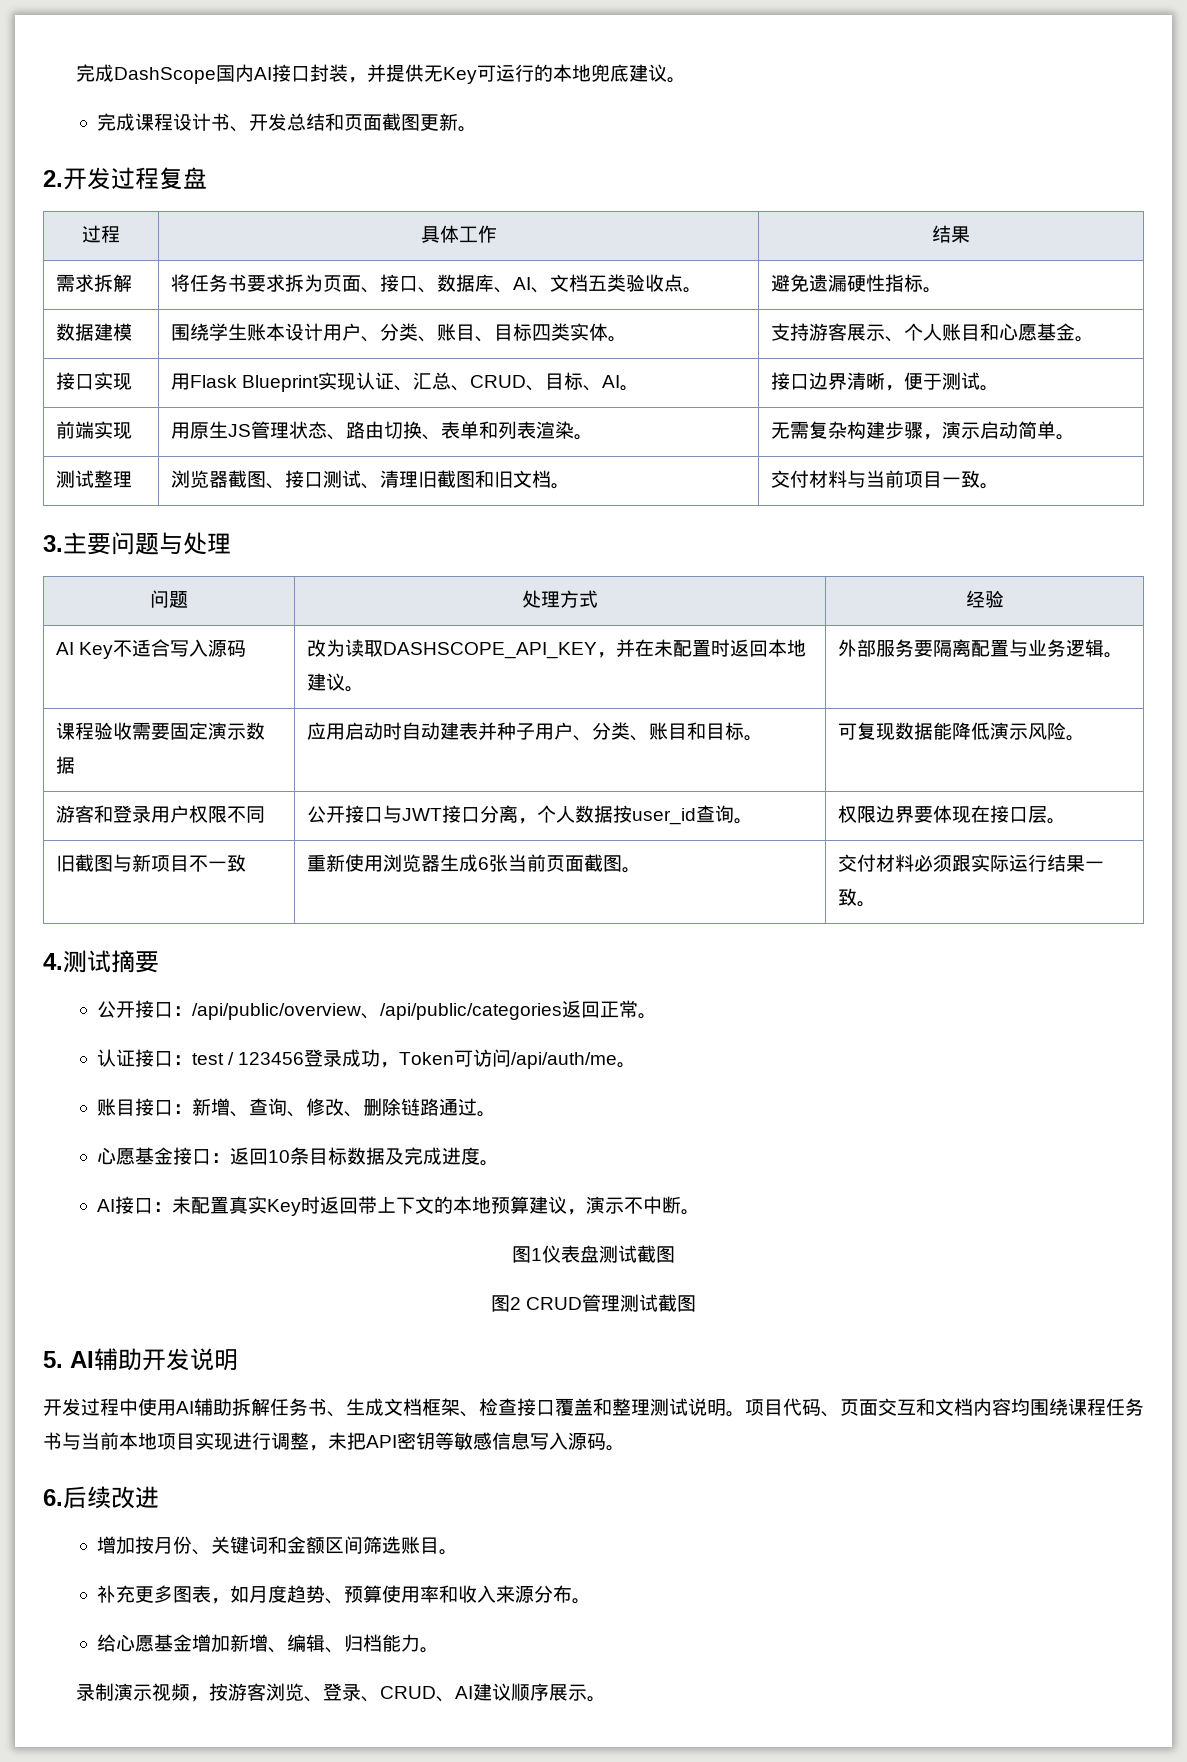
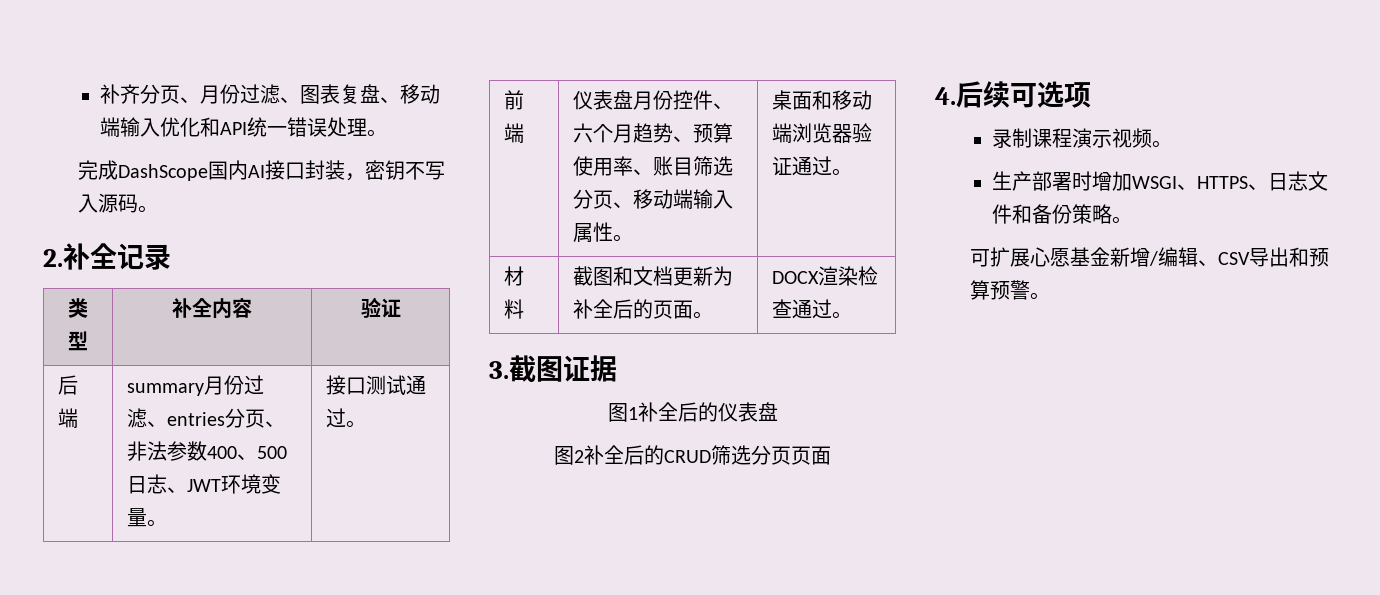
(75, 73) none -> [99,84,440,104] [99,117,387,137] 补齐分页、月份过滤、图表复盘、移动端输入优化和API统一错误处理。 //
[366,64,686,84] [96,113,477,132] [43,167,207,190] [82,225,120,243] [420,225,497,243] [932,225,970,243] [56,274,133,292] [171,274,703,293] [771,274,943,293] [56,323,133,341] [171,323,628,342] [771,323,1095,342] [56,372,133,390] [171,372,640,392] [771,372,1000,391] [56,421,133,439] [171,421,594,440] [771,421,1076,440] [56,470,133,488] [171,470,571,489] [771,470,1000,489] [43,532,231,555] [150,590,188,608] [522,590,598,608] [965,590,1004,608] [56,639,247,659] [307,639,807,659] [307,673,365,692] [838,639,1124,658] [56,722,266,740] [56,756,76,774] [307,722,764,741] [838,722,1086,741] [56,805,266,823] [307,805,754,825] [838,805,1067,824] [56,854,247,872] [307,854,642,873] [838,854,1105,872] [838,888,877,907] [43,950,159,973] [96,1000,657,1020] [96,1049,637,1069] [96,1098,496,1117] [96,1147,499,1166] [96,1196,700,1216] [512,1245,675,1263] [490,1294,697,1312] [43,1348,238,1371] [43,1398,1144,1417] [43,1432,625,1451] [43,1486,159,1509] [96,1536,458,1555] [96,1585,591,1604] [96,1634,439,1653] [75,1683,587,1702] 并提供无Key可运行的本地兜底建议。 // 完成课程设计书、开发总结和页面截图更新。 // 2.开发过程复盘 // 过程 | 具体工作 | 结果 // 需求拆解 | 将任务书要求拆为页面、接口、数据库、AI、文档五类验收点。 | 避免遗漏硬性指标。 // 数据建模 | 围绕学生账本设计用户、分类、账目、目标四类实体。 | 支持游客展示、个人账目和心愿基金。 // 接口实现 | 用Flask Blueprint实现认证、汇总、CRUD、目标、AI。 | 接口边界清晰，便于测试。 // 前端实现 | 用原生JS管理状态、路由切换、表单和列表渲染。 | 无需复杂构建步骤，演示启动简单。 // 测试整理 | 浏览器截图、接口测试、清理旧截图和旧文档。 | 交付材料与当前项目一致。 // 3.主要问题与处理 // 问题 | 处理方式 | 经验 // AI Key不适合写入源码 | 改为读取DASHSCOPE_API_KEY，并在未配置时返回本地建议。 | 外部服务要隔离配置与业务逻辑。 // 课程验收需要固定演示数据 | 应用启动时自动建表并种子用户、分类、账目和目标。 | 可复现数据能降低演示风险。 // 游客和登录用户权限不同 | 公开接口与JWT接口分离，个人数据按user_id查询。 | 权限边界要体现在接口层。 // 旧截图与新项目不一致 | 重新使用浏览器生成6张当前页面截图。 | 交付材料必须跟实际运行结果一致。 // 4.测试摘要 // 公开接口：/api/public/overview、/api/public/categories返回正常。 // 认证接口：test / 123456登录成功，Token可访问/api/auth/me。 // 账目接口：新增、查询、修改、删除链路通过。 // 心愿基金接口：返回10条目标数据及完成进度。 // AI接口：未配置真实Key时返回带上下文的本地预算建议，演示不中断。 // 图1仪表盘测试截图 // 图2 CRUD管理测试截图 // 5. AI辅助开发说明 // 开发过程中使用AI辅助拆解任务书、生成文档框架、检查接口覆盖和整理测试说明。项目代码、页面交互和文档内容均围绕课程任务书与当前本地项目实现进行调整，未把API密钥等敏感信息写入源码。 // 6.后续改进 // 增加按月份、关键词和金额区间筛选账目。 // 补充更多图表，如月度趋势、预算使用率和收入来源分布。 // 给心愿基金增加新增、编辑、归档能力。 // 录制演示视频，按游客浏览、登录、CRUD、AI建议顺序展示 -> [364,160,445,180] [77,193,158,213] [43,243,171,270] [68,298,88,318] [68,331,88,351] [172,298,252,319] [360,297,401,318] [58,375,79,395] [58,408,79,428] [127,375,265,396] [127,408,286,428] [127,441,288,461] [127,474,282,494] [127,508,168,527] [326,375,427,395] [326,408,367,428] [504,90,525,110] [504,123,525,143] [573,90,734,110] [573,123,734,143] [573,156,734,176] [573,189,734,209] [573,222,634,243] [772,90,873,110] [772,123,873,143] [772,156,853,176] [504,266,525,286] [504,299,525,319] [573,266,734,286] [573,299,714,319] [772,266,879,286] [772,299,853,319] [489,355,617,382] [607,402,778,422] [554,445,831,465] [935,81,1091,108] [991,128,1172,148] [991,171,1328,191] [991,204,1132,224] [969,247,1329,267] [969,280,1030,300] 密钥不写入源码。 // 2.补全记录 // 类型 | 补全内容 | 验证 // 后端 | summary月份过滤、entries分页、非法参数400、500日志、JWT环境变量。 | 接口测试通过。 // 前端 | 仪表盘月份控件、六个月趋势、预算使用率、账目筛选分页、移动端输入属性。 | 桌面和移动端浏览器验证通过。 // 材料 | 截图和文档更新为补全后的页面。 | DOCX渲染检查通过。 // 3.截图证据 // 图1补全后的仪表盘 // 图2补全后的CRUD筛选分页页面 // 4.后续可选项 // 录制课程演示视频。 // 生产部署时增加WSGI、HTTPS、日志文件和备份策略。 // 可扩展心愿基金新增/编辑、CSV导出和预算预警

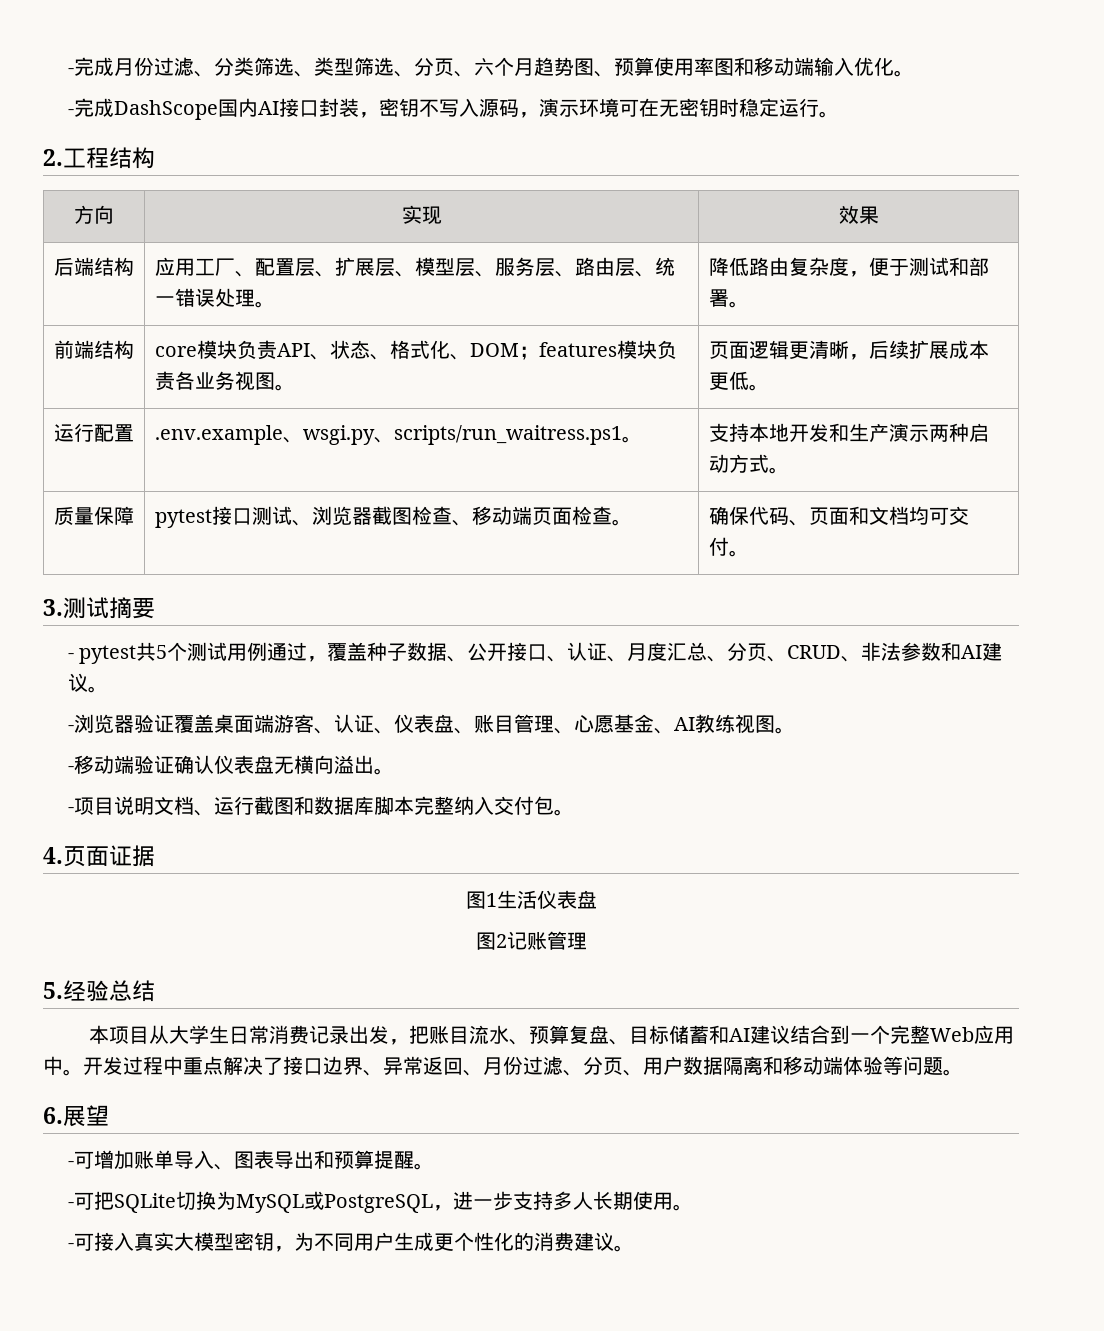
[99,84,440,104] [99,117,387,137] 补齐分页、月份过滤、图表复盘、移动端输入优化和API统一错误处理。 // -> [67,57,914,77] [67,109,74,115] -完成月份过滤、分类筛选、类型筛选、分页、六个月趋势图、预算使用率图和移动端输入优化。 // -
[137,205,158,213] [43,243,171,270] [68,298,88,318] [68,331,88,351] [172,298,252,319] [360,297,401,318] [58,375,79,395] [58,408,79,428] [127,375,265,396] [127,408,286,428] [127,441,288,461] [127,474,282,494] [127,508,168,527] [326,375,427,395] [326,408,367,428] [504,90,525,110] [504,123,525,143] [573,90,734,110] [573,123,734,143] [573,156,734,176] [573,189,734,209] [573,222,634,243] [772,90,873,110] [772,123,873,143] [772,156,853,176] [504,266,525,286] [504,299,525,319] [573,266,734,286] [573,299,714,319] [772,266,879,286] [772,299,853,319] [489,355,563,382] 。 // 2.补全记录 // 类型 | 补全内容 | 验证 // 后端 | summary月份过滤、entries分页、非法参数400、500日志、JWT环境变量。 | 接口测试通过。 // 前端 | 仪表盘月份控件、六个月趋势、预算使用率、账目筛选分页、移动端输入属性。 | 桌面和移动端浏览器验证通过。 // 材料 | 截图和文档更新为补全后的页面。 | DOCX渲染检查通过。 // 3.截图 -> [518,98,839,118] [43,147,155,169] [74,205,114,224] [401,205,442,225] [838,205,879,224] [53,257,134,276] [154,257,675,277] [154,288,275,308] [708,257,989,277] [708,289,749,308] [53,340,134,359] [154,340,677,360] [154,371,295,391] [708,340,989,360] [708,371,769,391] [53,423,134,442] [154,425,642,445] [708,423,989,442] [708,454,789,474] [53,506,134,525] [154,506,632,528] [708,506,969,526] [708,537,749,557] [43,597,155,619] [67,642,1002,664] [67,673,108,693] [67,714,795,734] [67,755,394,775] [67,796,574,816] [43,846,109,867] ，演示环境可在无密钥时稳定运行。 // 2.工程结构 // 方向 | 实现 | 效果 // 后端结构 | 应用工厂、配置层、扩展层、模型层、服务层、路由层、统一错误处理。 | 降低路由复杂度，便于测试和部署。 // 前端结构 | core模块负责API、状态、格式化、DOM；features模块负责各业务视图。 | 页面逻辑更清晰，后续扩展成本更低。 // 运行配置 | .env.example、wsgi.py、scripts/run_waitress.ps1。 | 支持本地开发和生产演示两种启动方式。 // 质量保障 | pytest接口测试、浏览器截图检查、移动端页面检查。 | 确保代码、页面和文档均可交付。 // 3.测试摘要 // - pytest共5个测试用例通过，覆盖种子数据、公开接口、认证、月度汇总、分页、CRUD、非法参数和AI建议。 // -浏览器验证覆盖桌面端游客、认证、仪表盘、账目管理、心愿基金、AI教练视图。 // -移动端验证确认仪表盘无横向溢出。 // -项目说明文档、运行截图和数据库脚本完整纳入交付包。 // 4.页面
[637,402,718,422] 补全后的 -> [496,890,537,909] 生活
[584,445,831,465] [935,81,1091,108] [991,128,1172,148] [991,171,1328,191] [991,204,1132,224] [969,247,1250,267] 补全后的CRUD筛选分页页面 // 4.后续可选项 // 录制课程演示视频。 // 生产部署时增加WSGI、HTTPS、日志文件和备份策略。 // 可扩展心愿基金新增/编辑、CSV -> [506,931,587,950] [43,980,155,1002] [88,1025,1014,1045] [43,1056,963,1076] [43,1105,109,1127] [67,1150,274,1170] 记账管理 // 5.经验总结 // 本项目从大学生日常消费记录出发，把账目流水、预算复盘、目标储蓄和AI建议结合到一个完整Web应用中。开发过程中重点解决了接口边界、异常返回、月份过滤、分页、用户数据隔离和移动端体验等问题。 // 6.展望 // -可增加账单导入、图表
[989,280,1050,300] 预警。 -> [373,1150,434,1170] [67,1191,693,1213] [67,1232,634,1252] 提醒。 // -可把SQLite切换为MySQL或PostgreSQL，进一步支持多人长期使用。 // -可接入真实大模型密钥，为不同用户生成更个性化的消费建议。

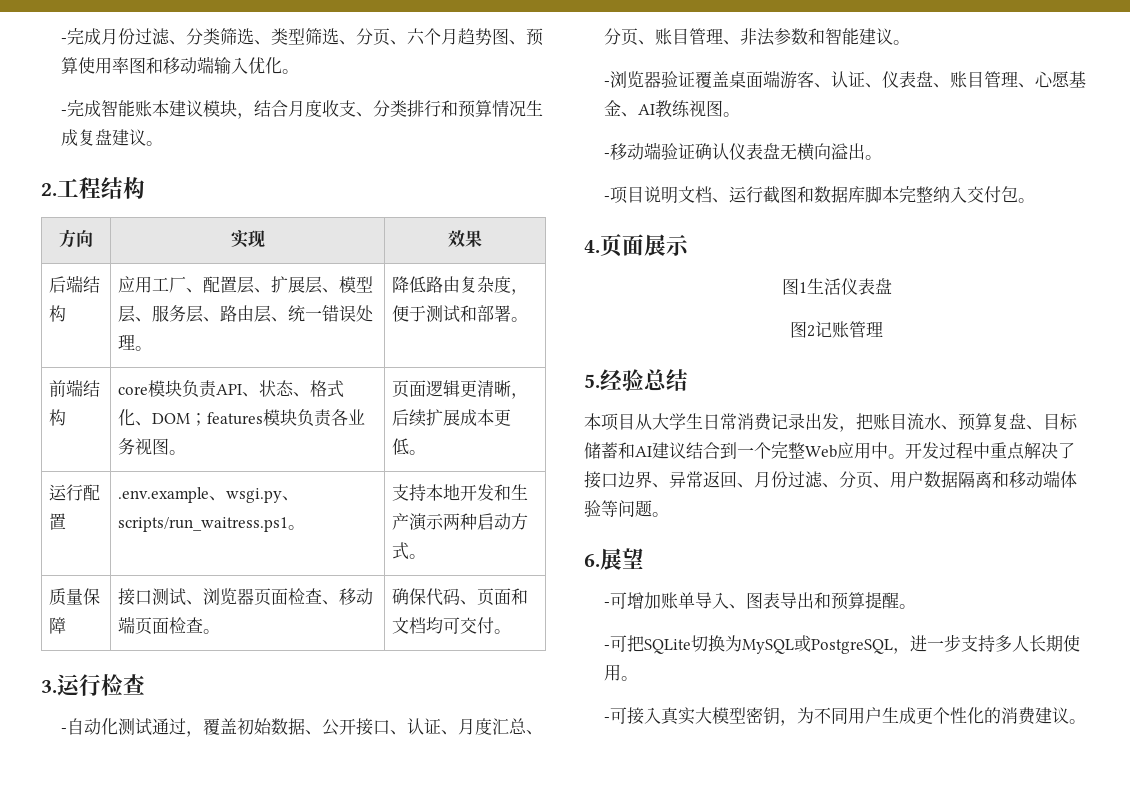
[113,98,819,120] DashScope国内AI接口封装，密钥不写入源码，演示环境可在无密钥时稳定运行 -> [100,100,543,119] [60,129,146,146] 智能账本建议模块，结合月度收支、分类排行和预算情况生成复盘建议
[154,509,212,528] pytest -> (67, 625) none
[371,506,412,525] 截图 -> [254,588,289,606] 页面
[63,597,155,619] [67,642,267,664] 测试摘要 // - pytest共5个测试用例 -> [57,674,145,696] [60,718,152,736] 运行检查 // -自动化测试
[366,642,407,661] 种子 -> [236,718,272,735] 初始
[786,645,841,659] CRUD -> [654,28,723,45] 账目管理
[960,645,982,659] AI -> [824,28,859,45] 智能
[109,845,155,867] 证据 -> [644,234,689,256] 展示

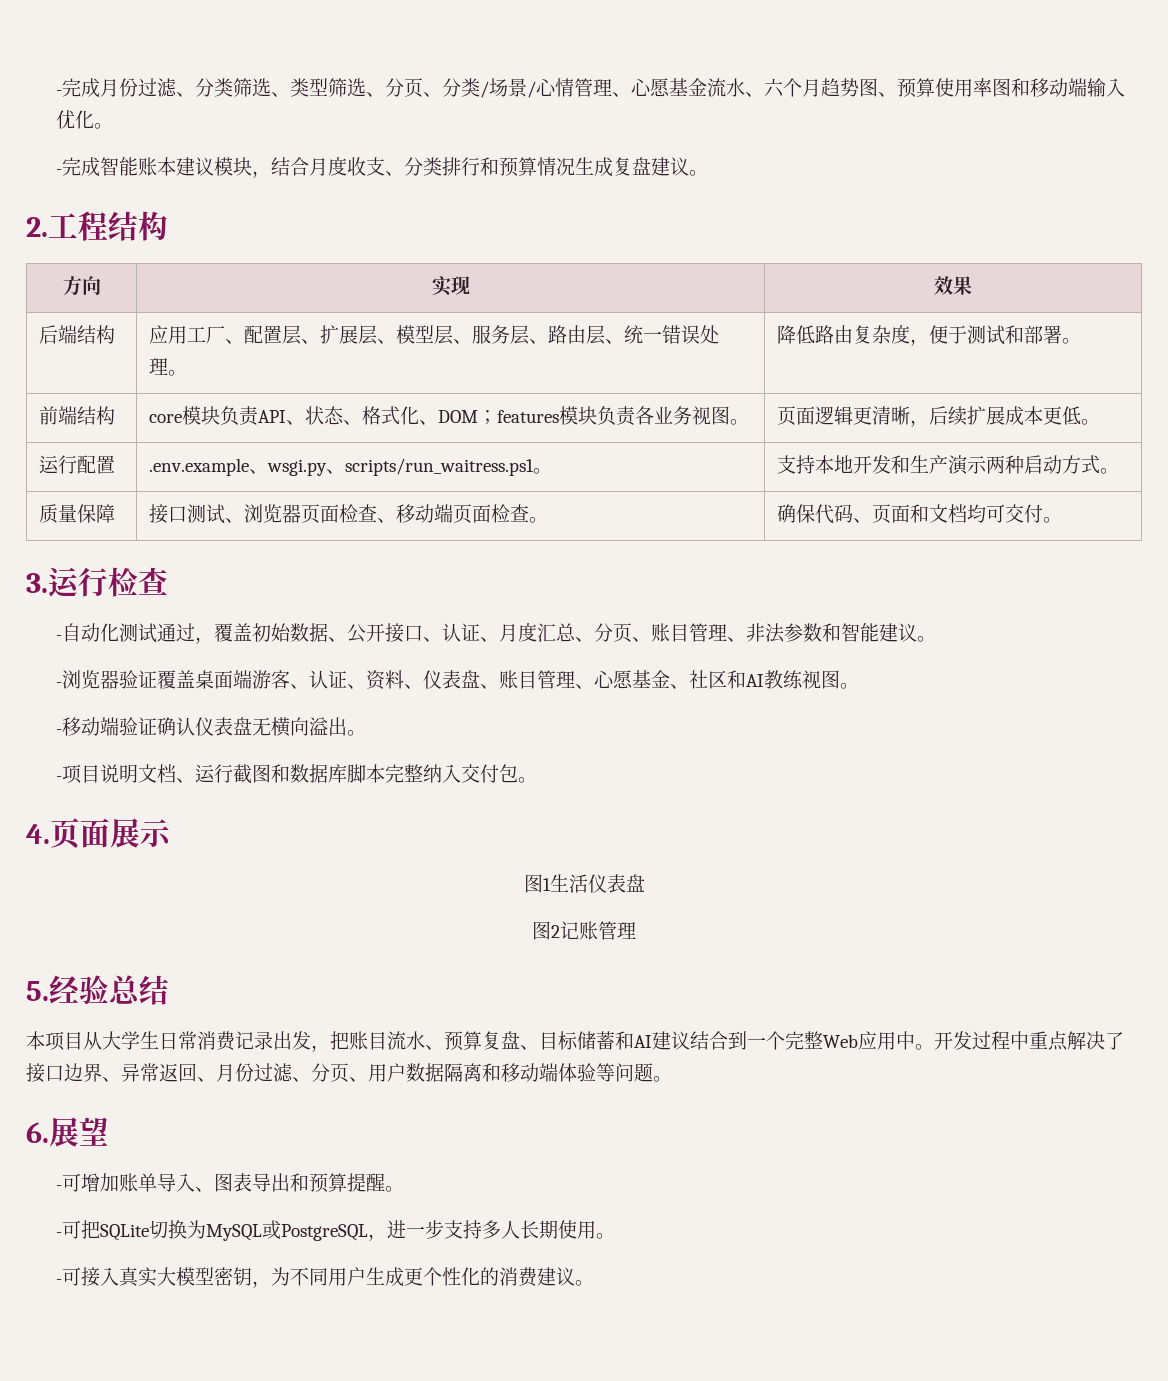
(407, 42) none -> [441,78,764,98] 分类/场景/心情管理、心愿基金流水、
(882, 85) none -> [365,670,423,690] 资料、
(638, 114) none -> [688,670,746,689] 社区和

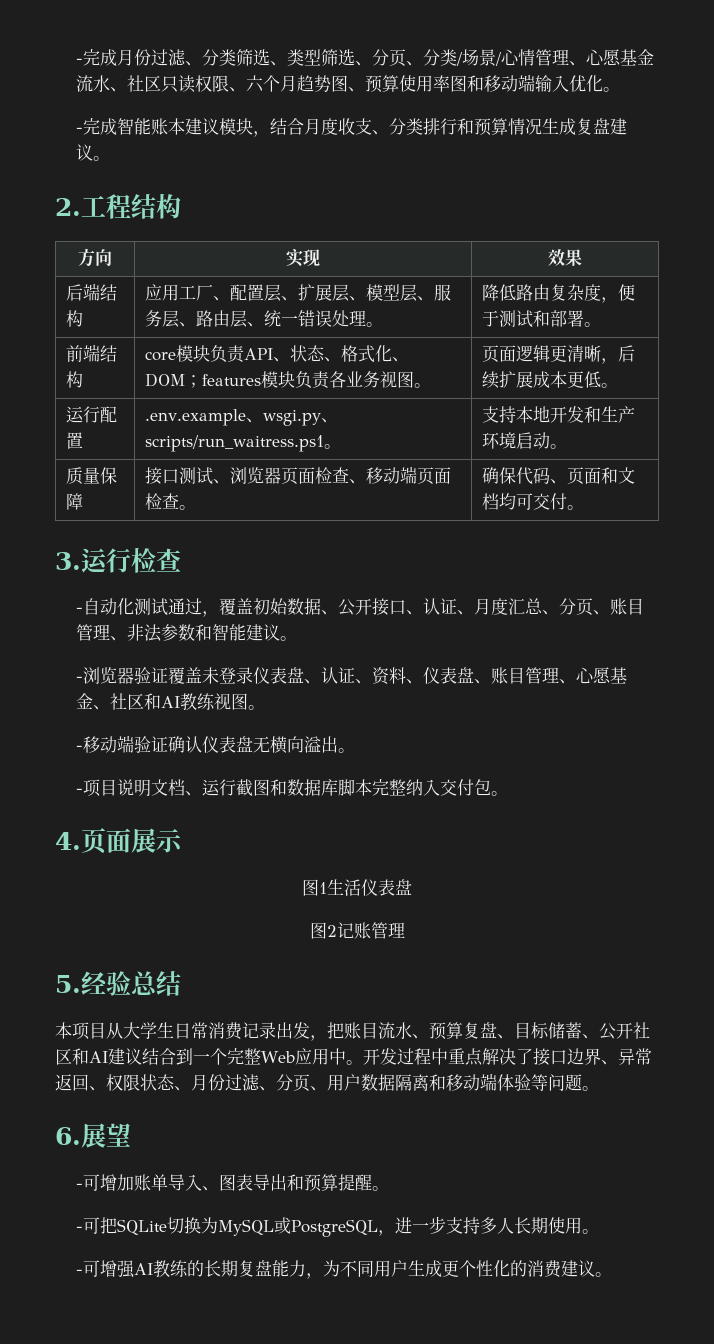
(764, 94) none -> [126,75,246,93] 社区只读权限、
[948,455,1101,475] 演示两种启动方式 -> [481,432,550,449] 环境启动
[194,670,290,689] 桌面端游客 -> [201,667,304,684] 未登录仪表盘
(615, 1040) none -> [582,1022,650,1040] [55,1048,72,1065] 、公开社区
(216, 1079) none -> [106,1074,191,1091] 权限状态、
[80,1267,252,1287] 接入真实大模型密钥 -> [99,1260,306,1278] 增强AI教练的长期复盘能力

